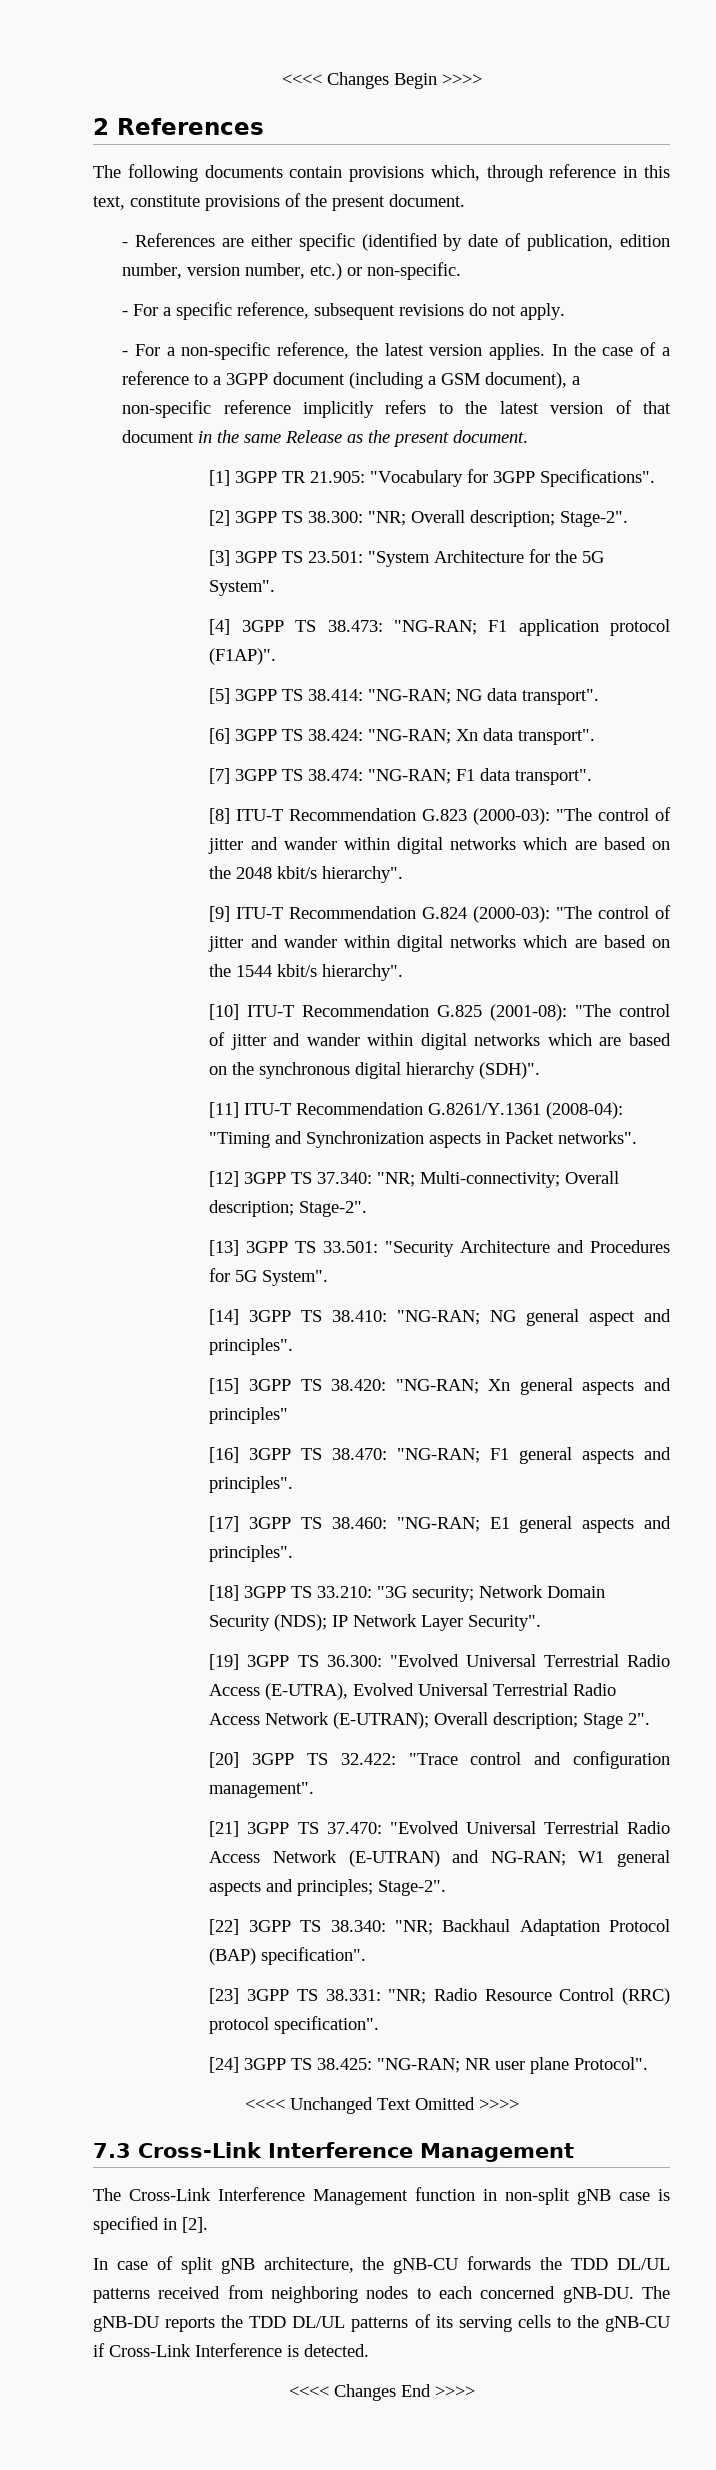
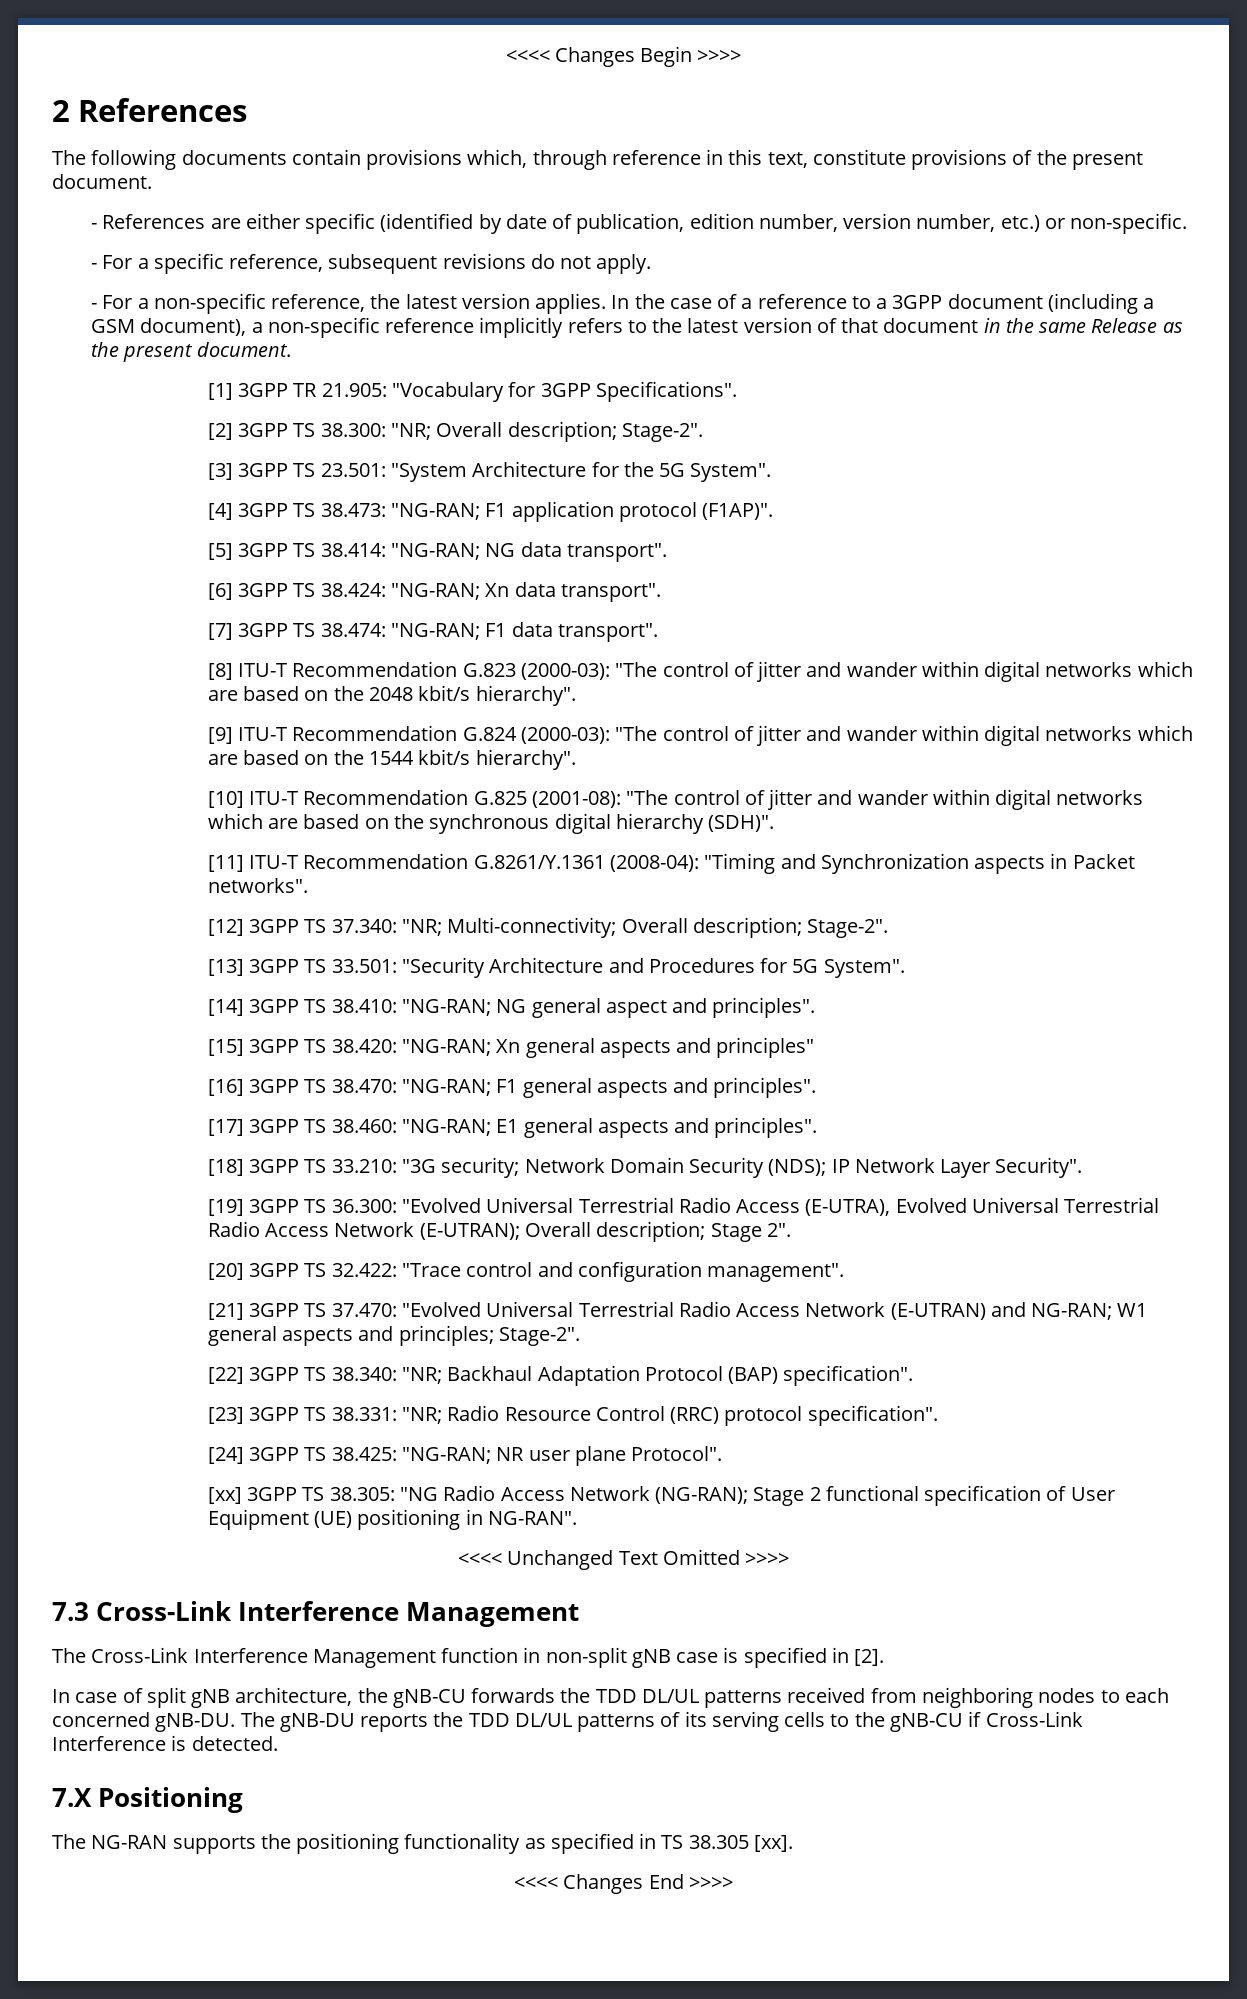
(649, 2063) none -> [207,1485,1115,1506] [207,1509,577,1530] // [xx] 3GPP TS 38.305: "NG Radio Access Network (NG-RAN); Stage 2 functional specification of User Equipment (UE) positioning in NG-RAN".
(369, 2350) none -> [52,1787,244,1813] [52,1833,793,1854] // 7.X Positioning // The NG-RAN supports the positioning functionality as specified in TS 38.305 [xx].

